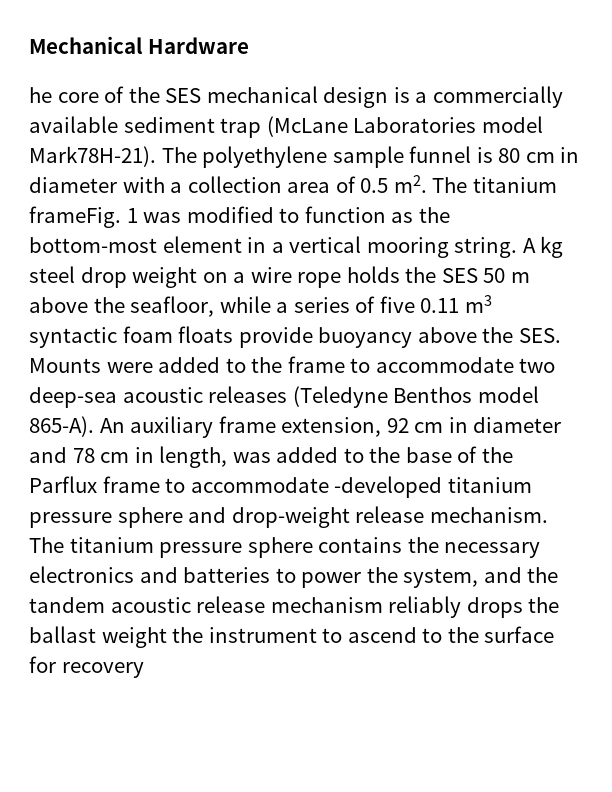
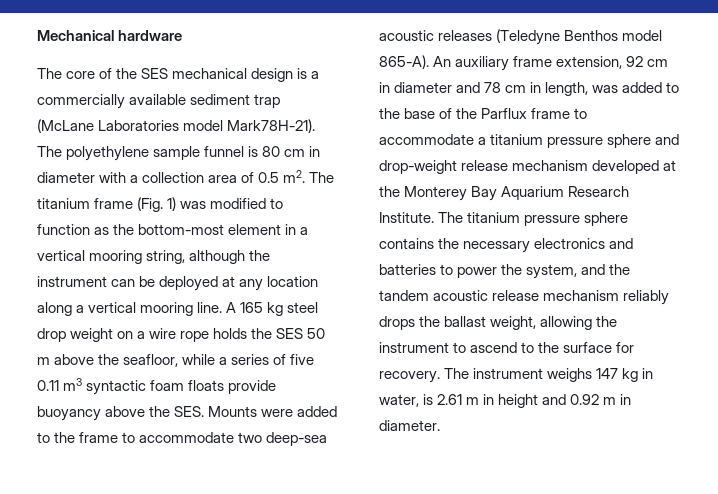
[147,37,249,54] [29,87,52,103] Hardware // he -> [118,30,183,41] [37,68,62,79] hardware // The
[29,206,138,228] frameFig. 1 -> [94,197,177,212] frame (Fig. 1)
[454,237,536,258] string. A -> [146,250,271,264] [37,276,319,291] [37,302,264,316] string, although the instrument can be deployed at any location along a vertical mooring line. A 165
[334,476,443,498] -developed -> [478,137,487,145] a
[429,507,548,523] mechanism. -> [512,160,677,174] [379,186,630,201] [379,212,434,223] mechanism developed at the Monterey Bay Aquarium Research Institute.
[101,627,167,648] weight -> [490,316,593,330] weight, allowing
[61,662,144,678] recovery -> [379,368,654,383] [379,394,632,408] [379,420,440,431] recovery. The instrument weighs 147 kg in water, is 2.61 m in height and 0.92 m in diameter.

